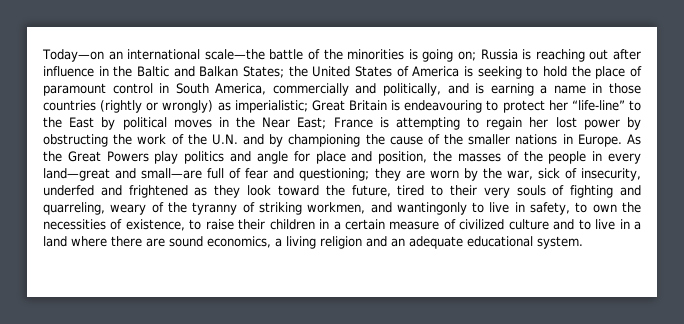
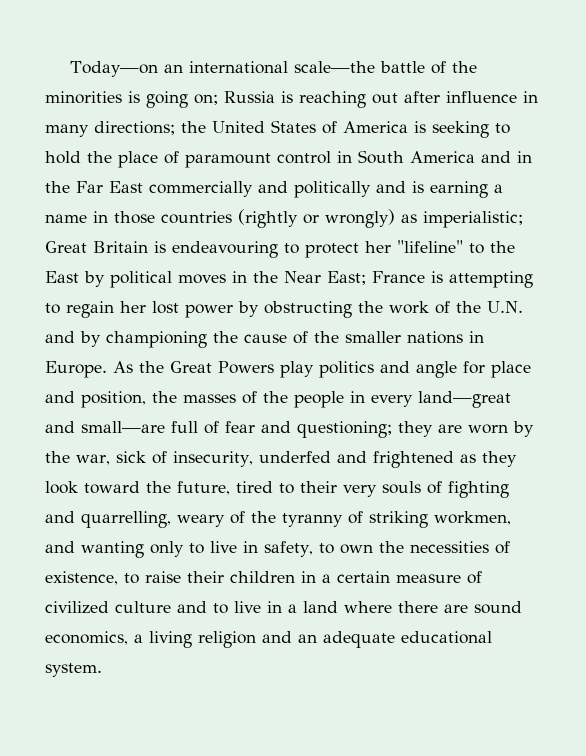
[113,66,284,78] the Baltic and Balkan States; -> [45,121,175,137] many directions;
[215,83,267,95] America, -> [410,151,532,163] [45,181,143,193] America and in the Far East
[383,83,441,96] politically, -> [294,181,371,198] politically
[571,100,625,111] “life-line” -> [397,240,463,253] "lifeline"
[43,202,105,215] quarreling, -> [81,511,171,528] quarrelling,
[396,202,467,215] wantingonly -> [81,541,184,558] wanting only

